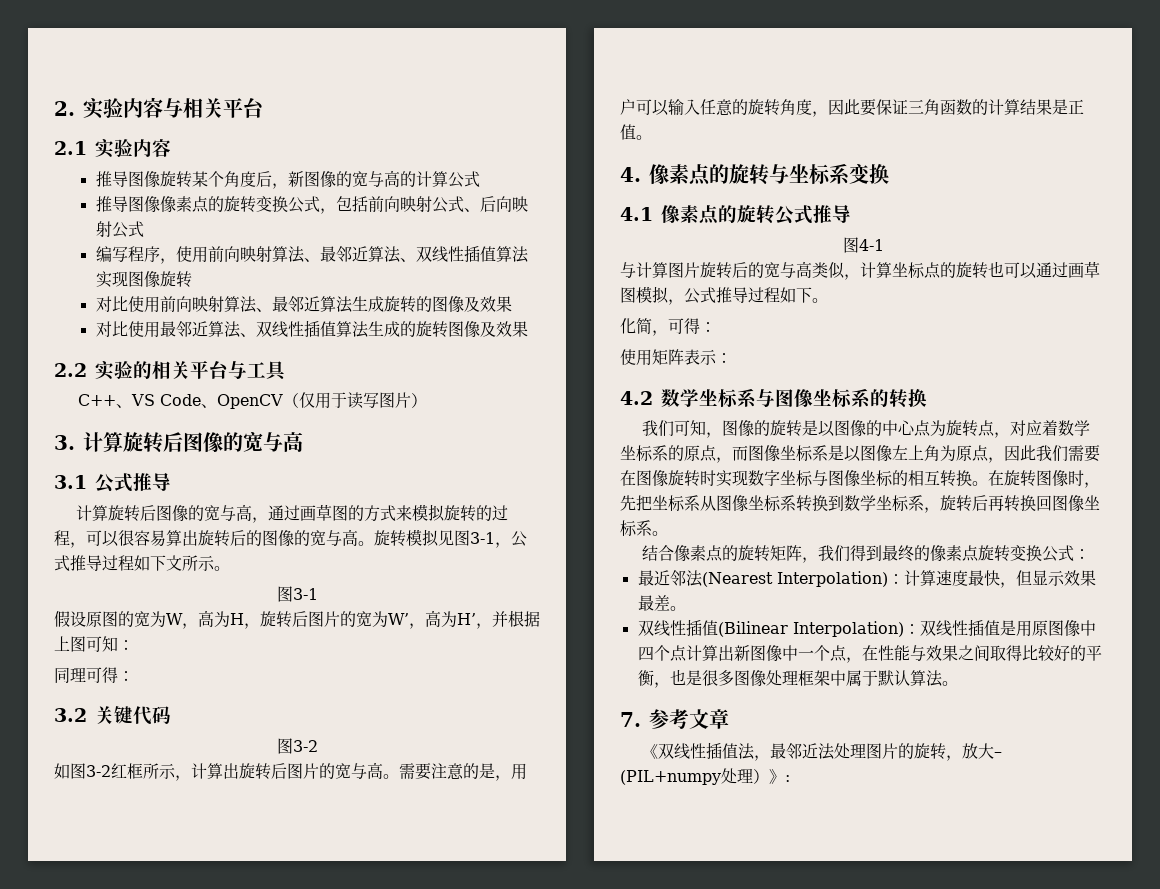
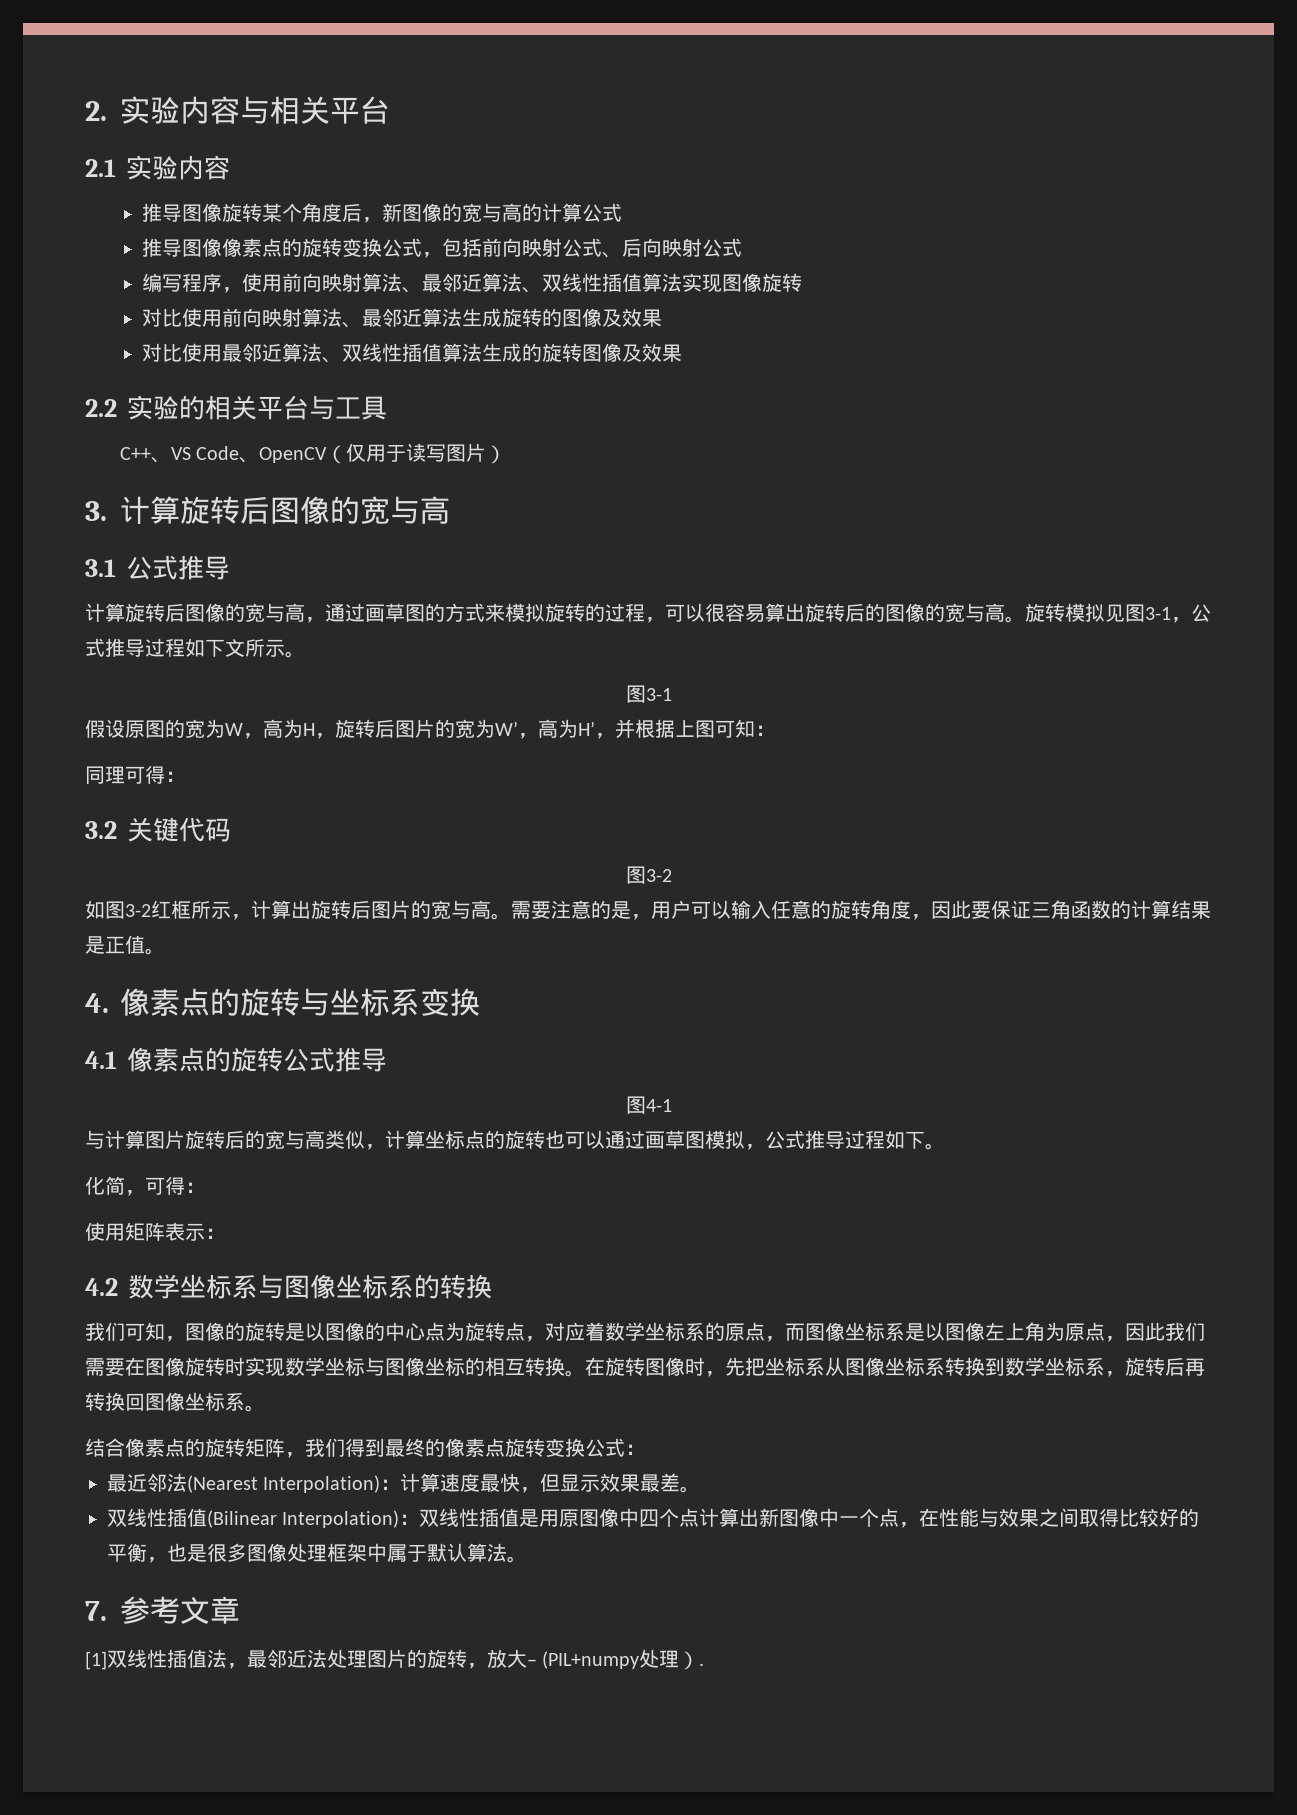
[764,470,780,486] 字 -> [305,1357,325,1376] 学
[642,744,659,759] 《 -> [85,1651,107,1670] [1]
[769,769,790,784] 》: -> [699,1663,705,1666] .

